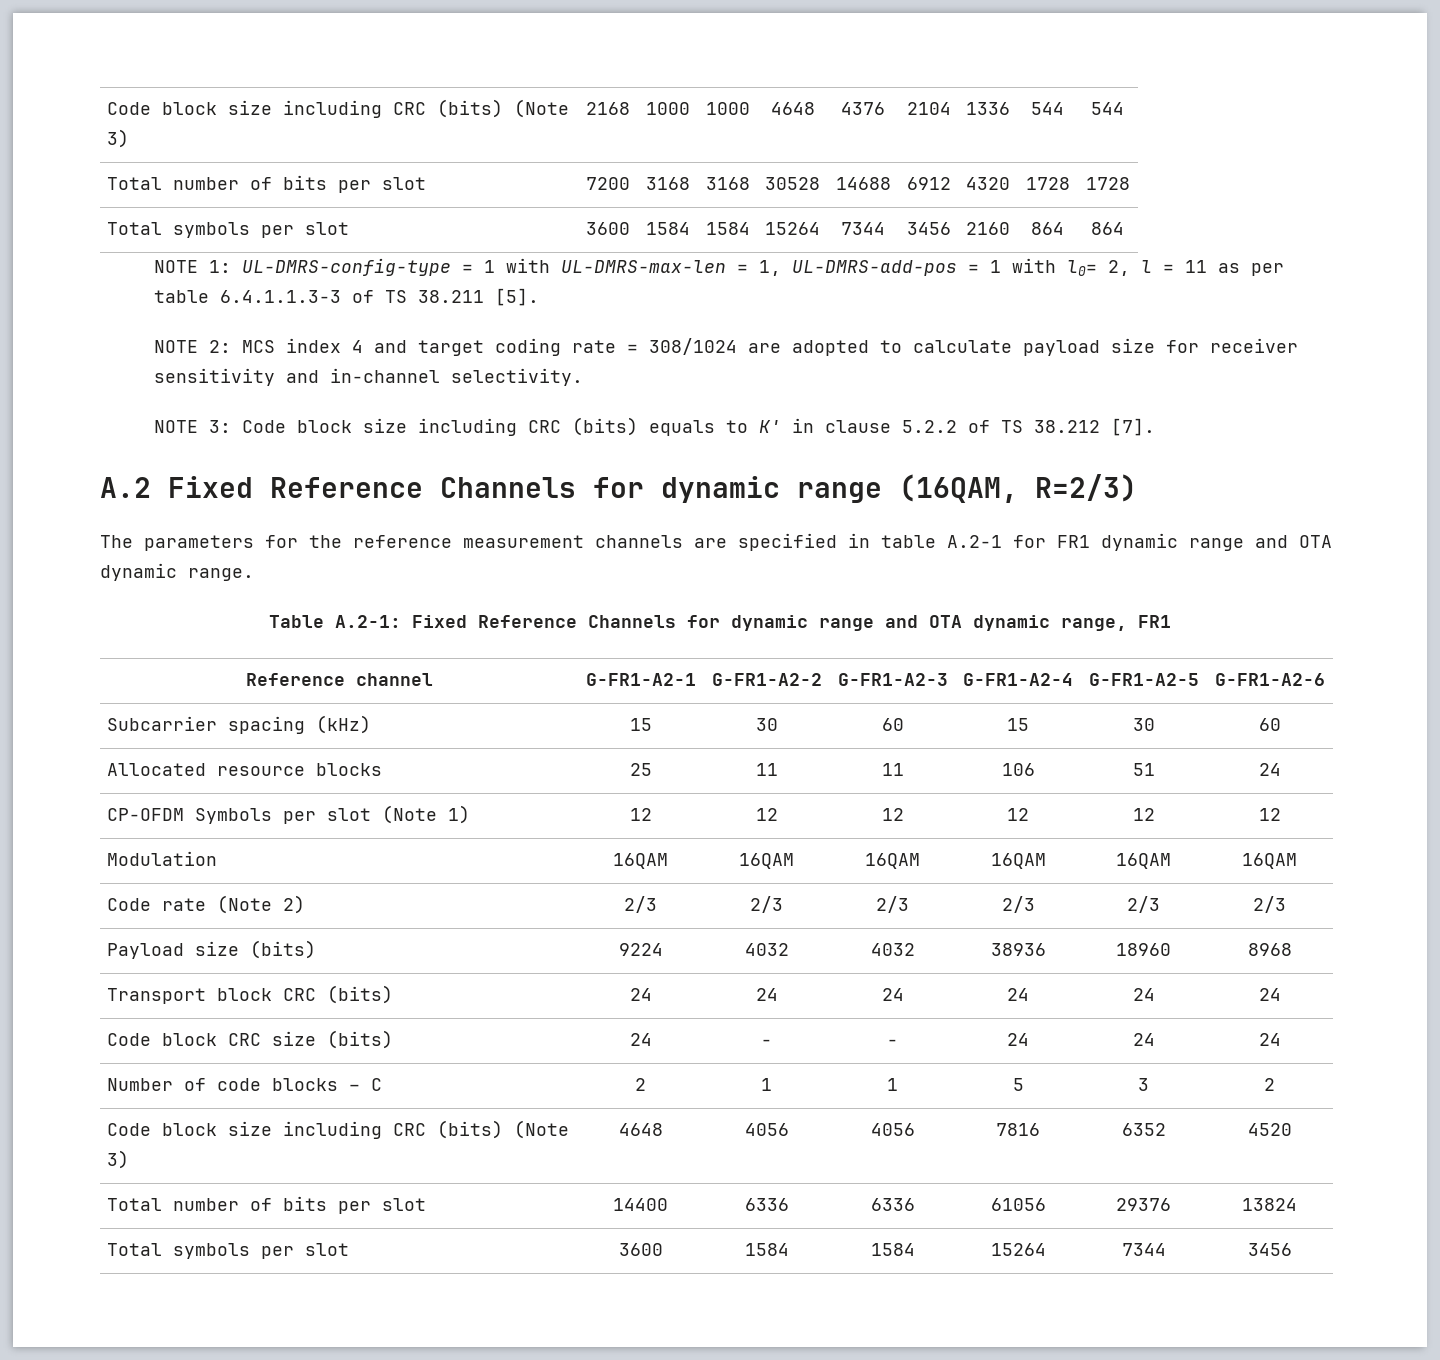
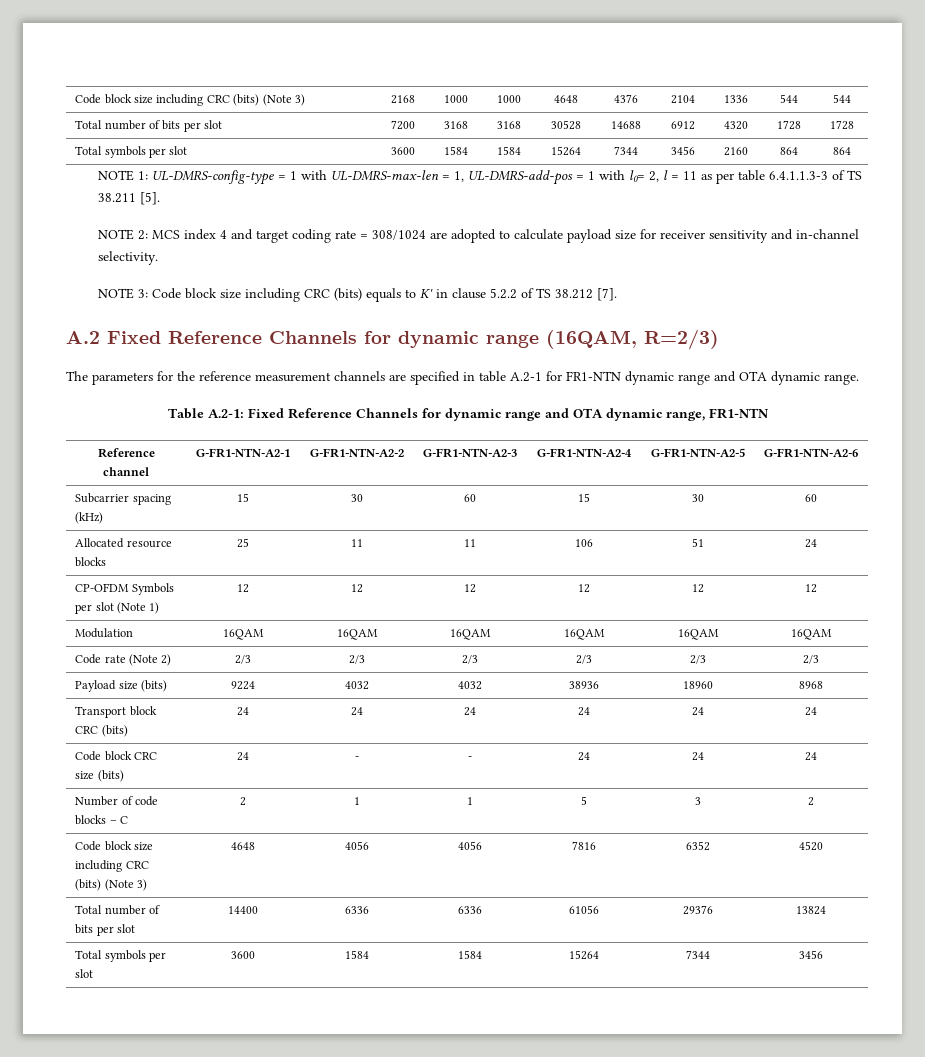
[1057,535,1090,548] FR1 -> [566,371,621,381] FR1-NTN
[1138,615,1171,628] FR1 -> [708,408,769,419] FR1-NTN
[585,673,696,686] [711,673,822,686] [837,673,948,686] [963,673,1073,686] [1088,673,1199,686] [1214,673,1325,686] G-FR1-A2-1 | G-FR1-A2-2 | G-FR1-A2-3 | G-FR1-A2-4 | G-FR1-A2-5 | G-FR1-A2-6 -> [195,448,290,458] [309,448,404,458] [423,448,517,458] [536,448,632,458] [650,448,745,458] [764,448,858,458] G-FR1-NTN-A2-1 | G-FR1-NTN-A2-2 | G-FR1-NTN-A2-3 | G-FR1-NTN-A2-4 | G-FR1-NTN-A2-5 | G-FR1-NTN-A2-6

